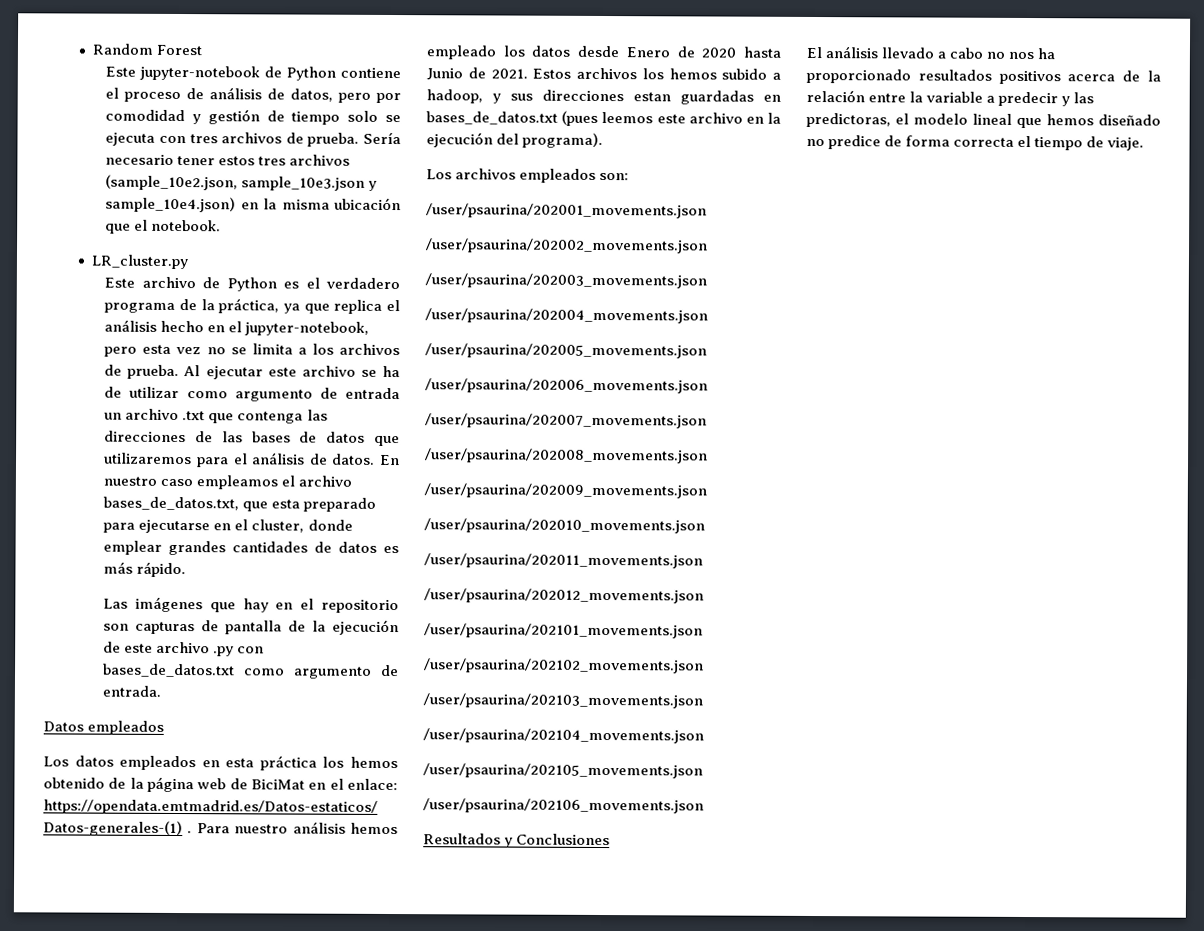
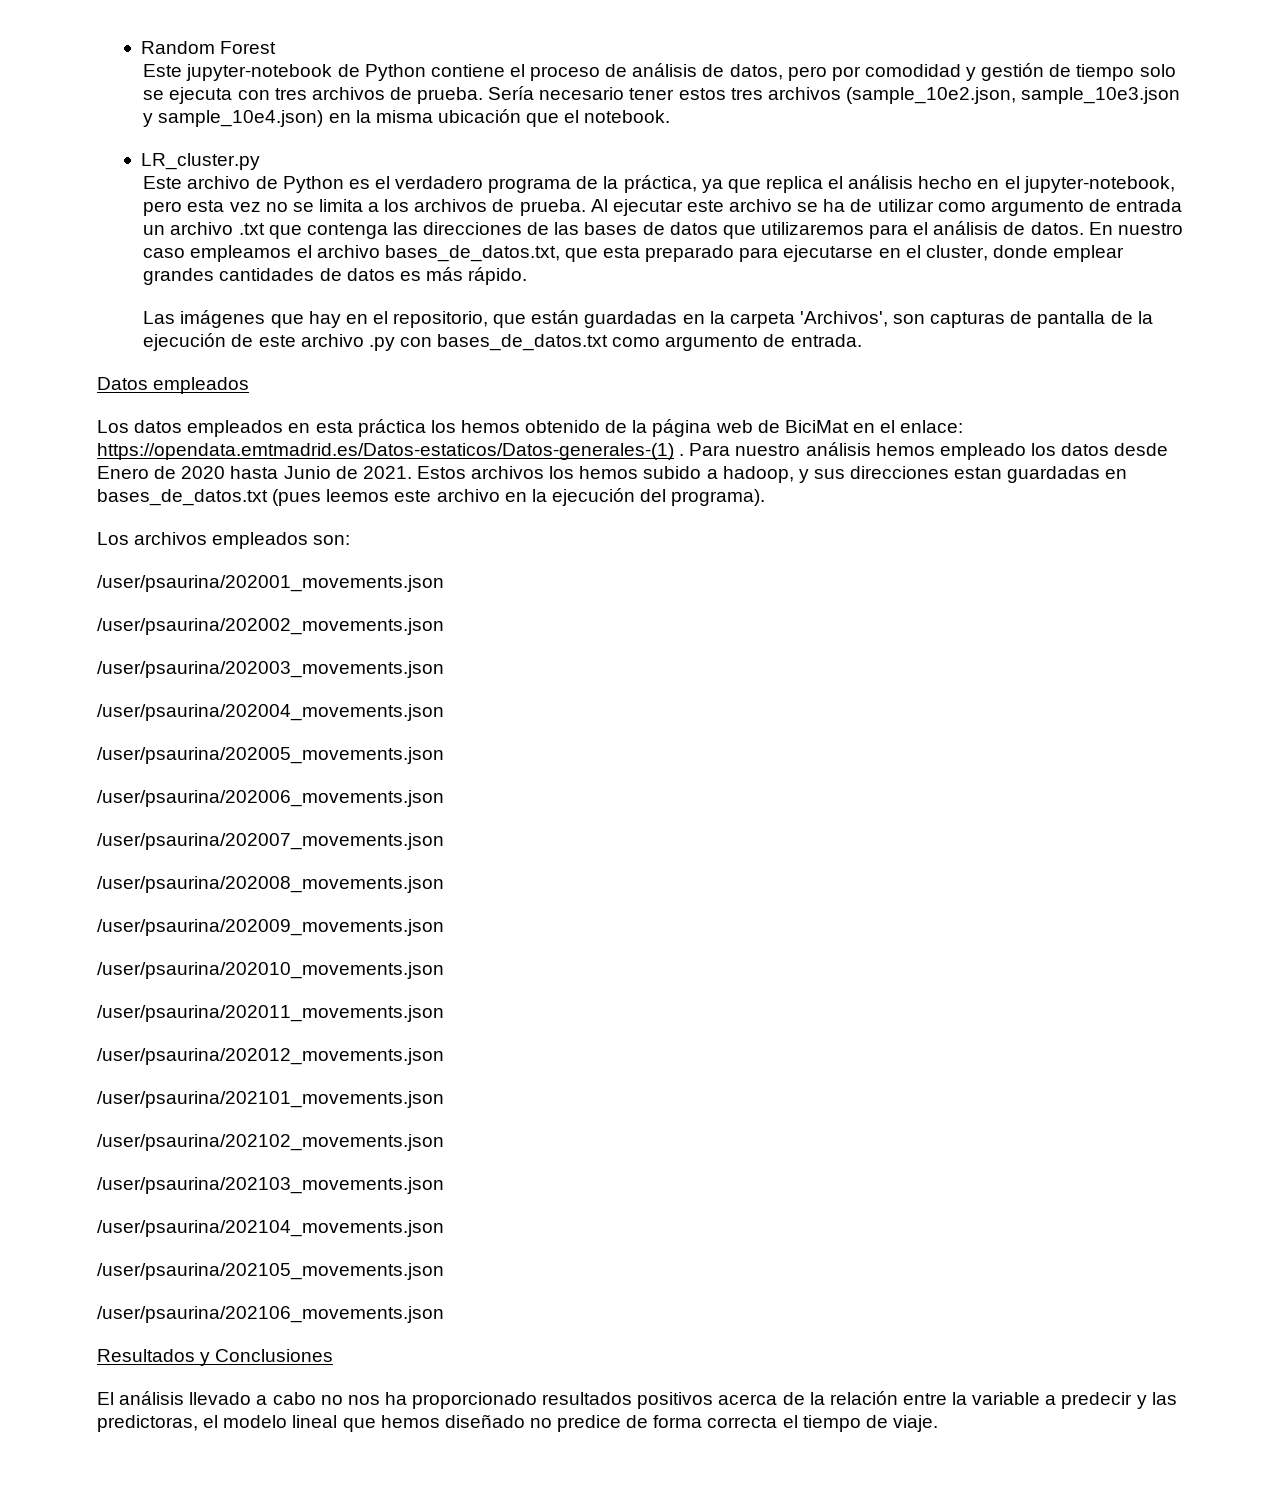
[321,599,400,614] repositorio -> [393,310,888,328] repositorio, que están guardadas en la carpeta 'Archivos',

